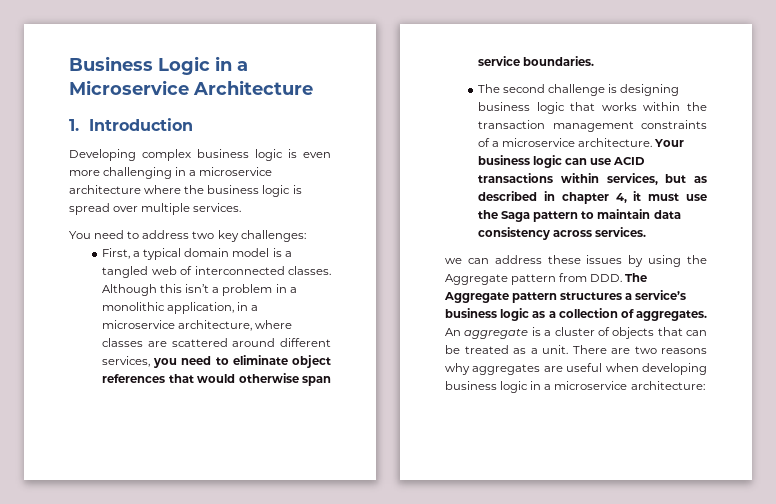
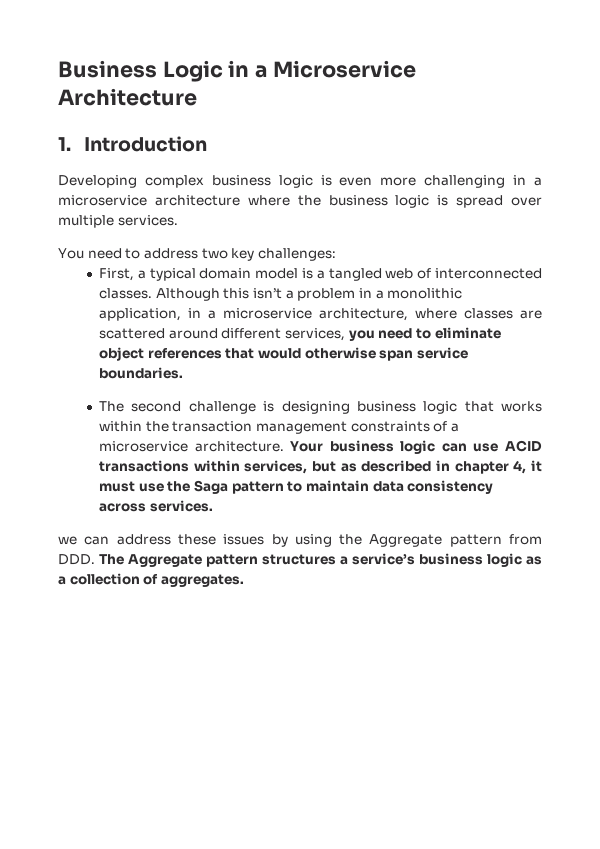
[445,327,707,339] [445,345,707,354] [445,363,707,375] [445,381,705,393] An aggregate is a cluster of objects that can be treated as a unit. There are two reasons why aggregates are useful when developing business logic in a microservice architecture: -> (244, 580) none

